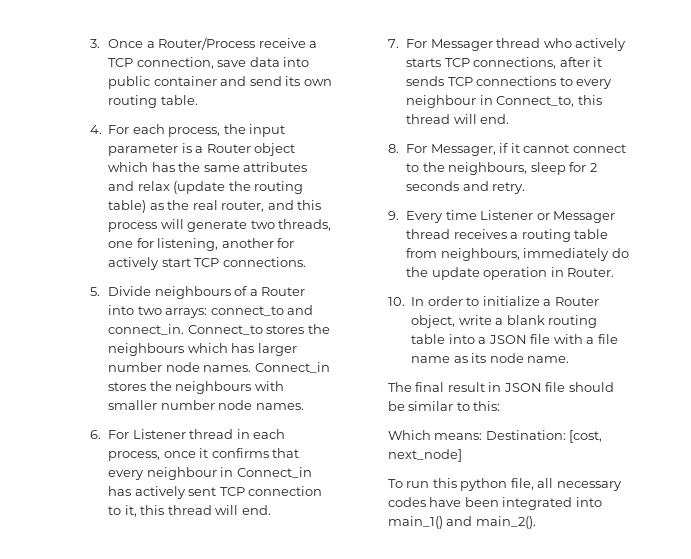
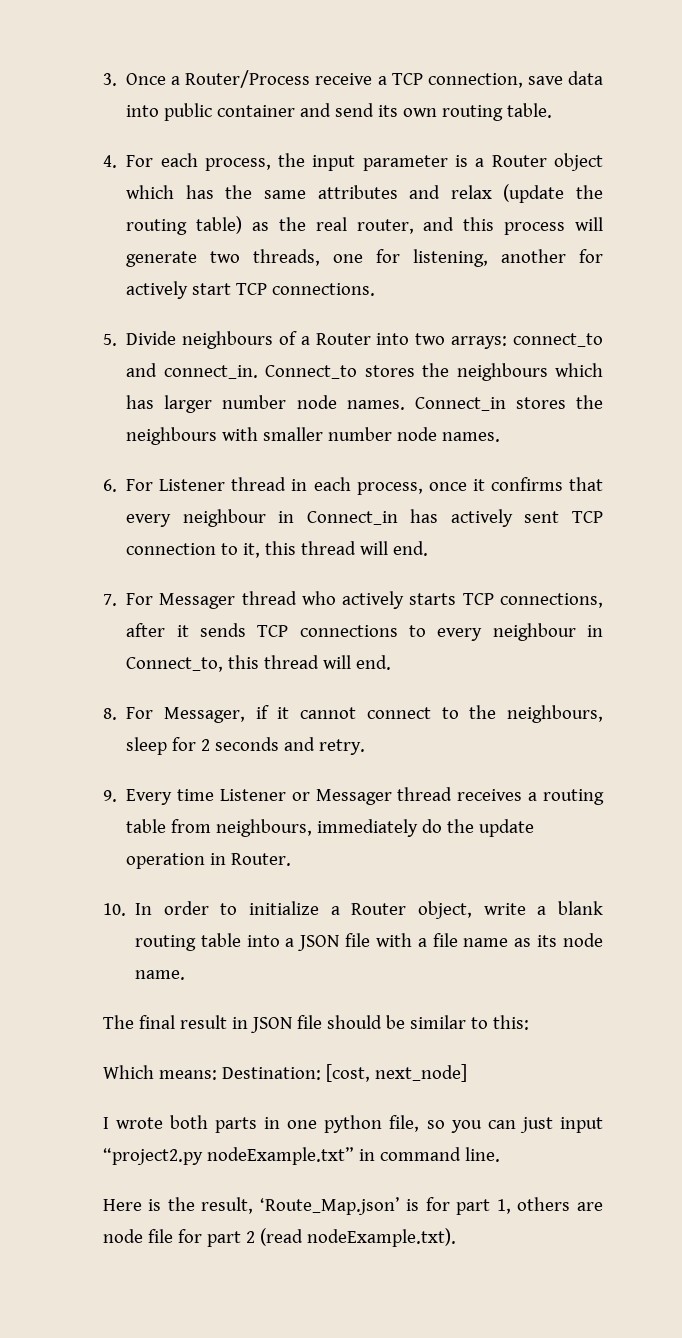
[387,478,622,491] [387,497,602,510] [387,516,536,529] To run this python file, all necessary codes have been integrated into main_1() and main_2(). -> [102,1115,603,1133] [102,1147,500,1165] [102,1197,603,1215] [102,1228,456,1247] I wrote both parts in one python file, so you can just input “project2.py nodeExample.txt” in command line. // Here is the result, ‘Route_Map.json’ is for part 1, others are node file for part 2 (read nodeExample.txt).

